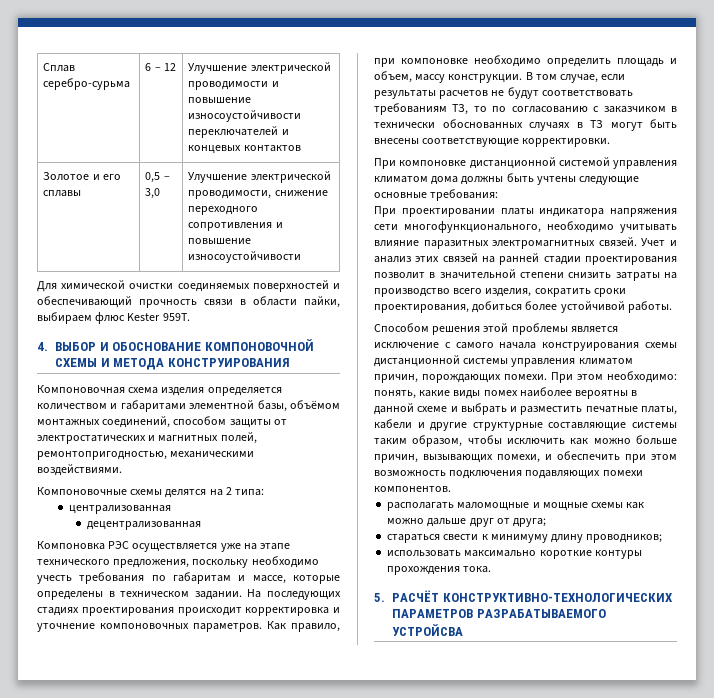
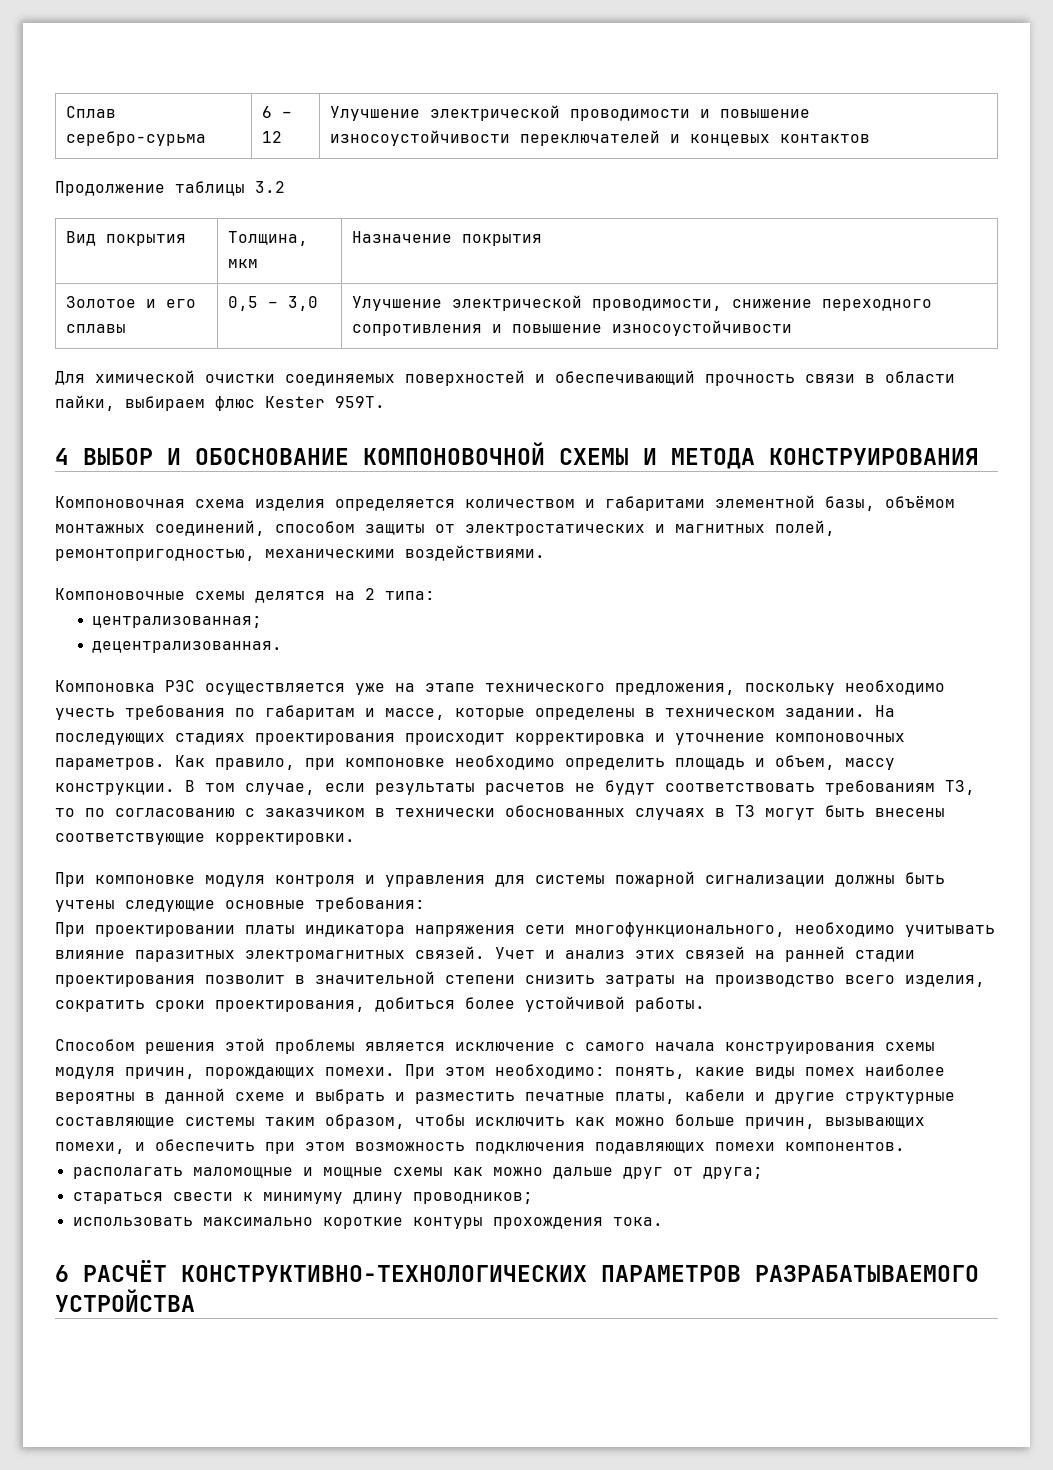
(301, 148) none -> [55,181,285,196] [66,231,187,246] [228,231,309,246] [228,259,259,268] [352,231,543,246] // Продолжение таблицы 3.2 // Вид покрытия | Толщина, мкм | Назначение покрытия
[37,342,48,351] 4. -> [55,448,69,465] 4
[68,505,171,514] [87,521,202,530] централизованная // децентрализованная -> [92,616,263,628] [92,641,283,653] централизованная; // децентрализованная.
[469,157,677,169] [374,176,459,185] дистанционной системой управления климатом дома -> [205,871,825,887] модуля контроля и управления для системы пожарной сигнализации
[374,355,633,367] дистанционной системы управления климатом -> [55,1067,115,1079] модуля
[374,593,385,602] 5. -> [55,1265,69,1282] 6
[392,624,464,636] УСТРОЙСВА -> [55,1289,195,1312] УСТРОЙСТВА

